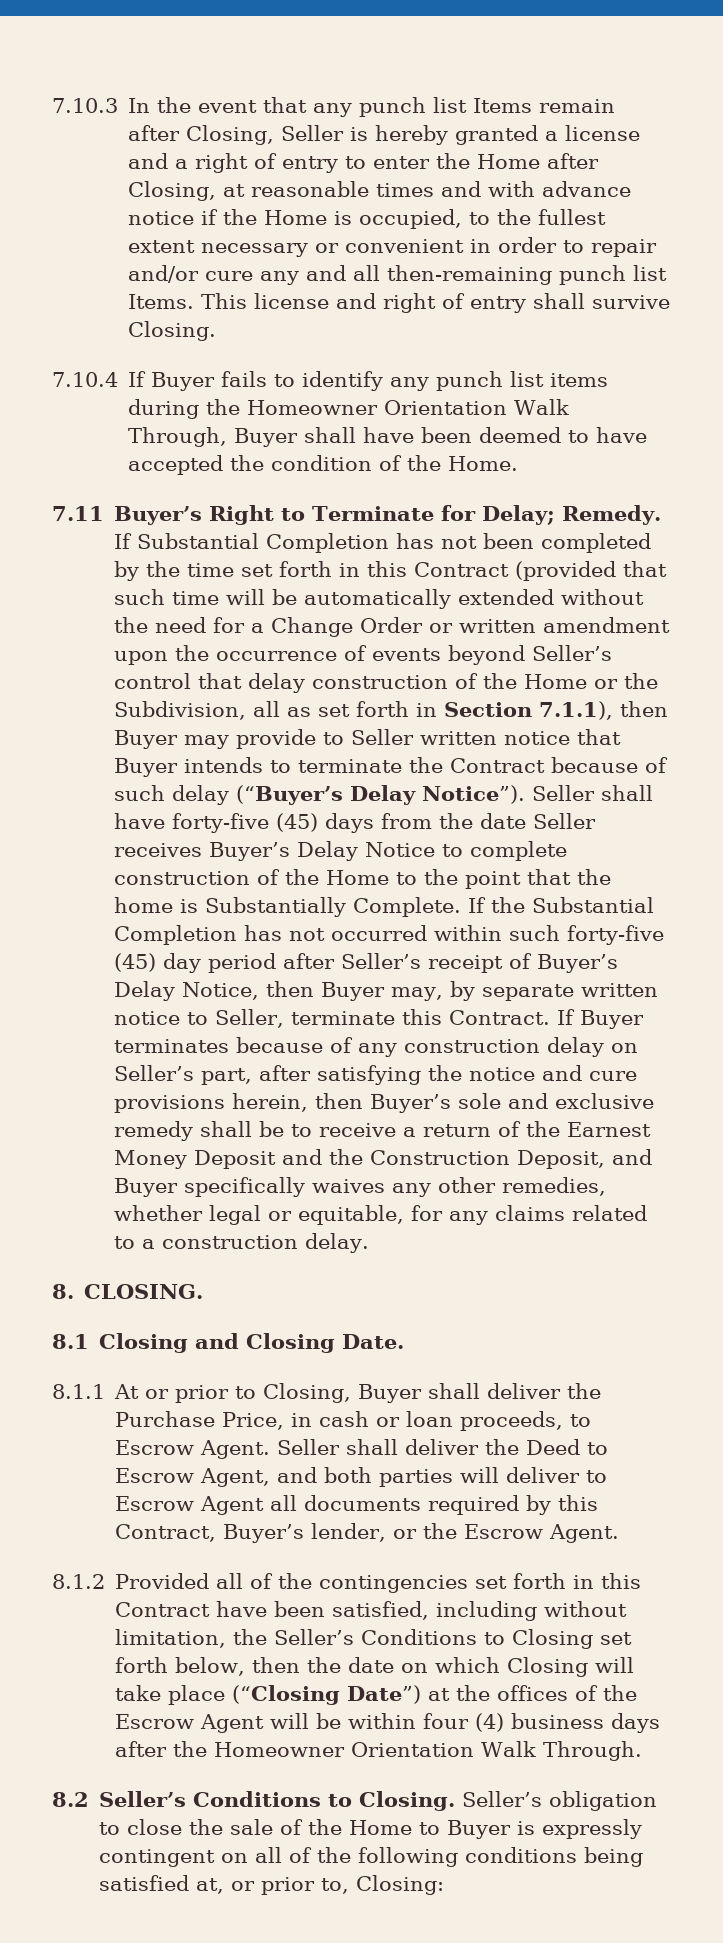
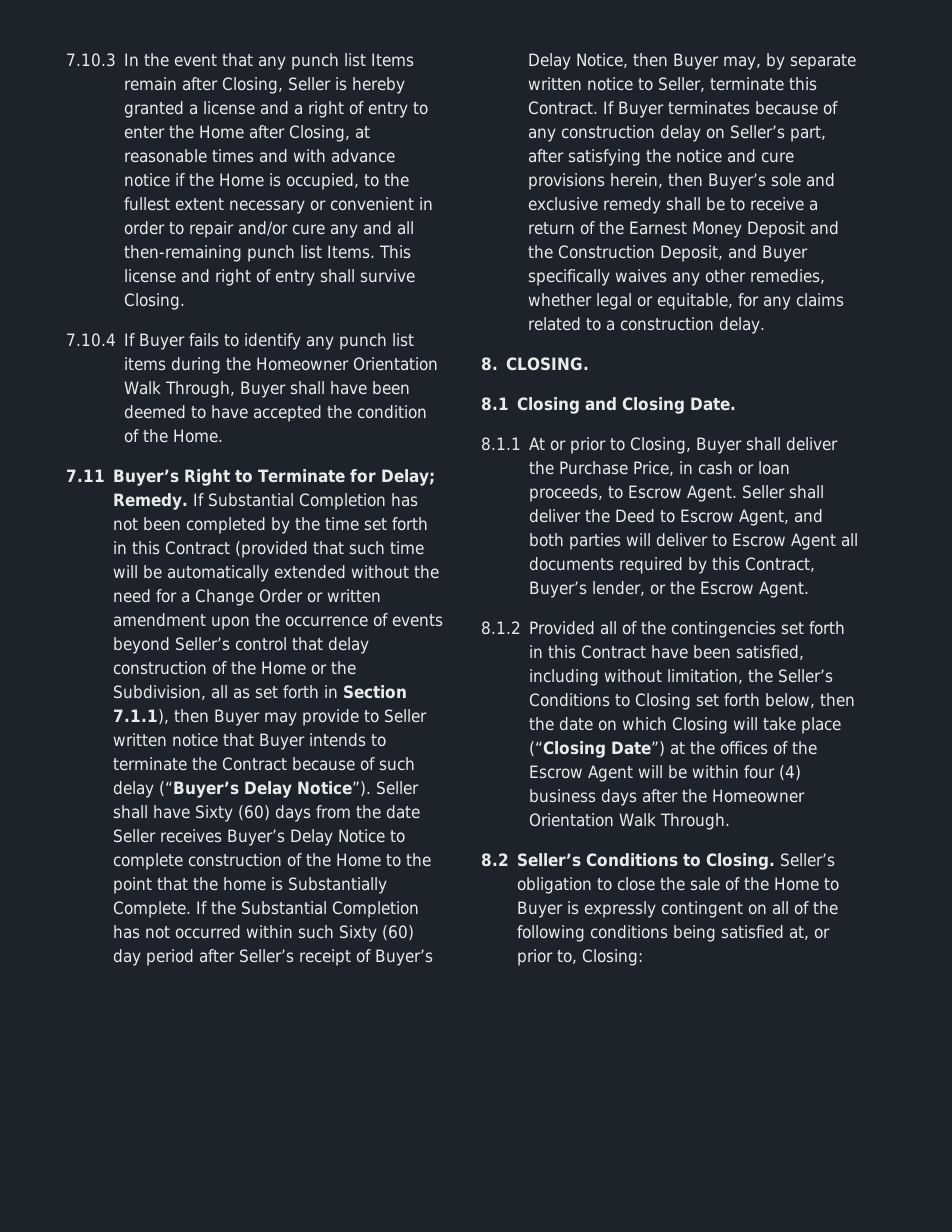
[172,813,319,833] forty-five (45) -> [195,805,271,822] Sixty (60)
[567,925,665,945] [114,953,157,972] forty-five (45) -> [339,925,415,942] Sixty (60)

